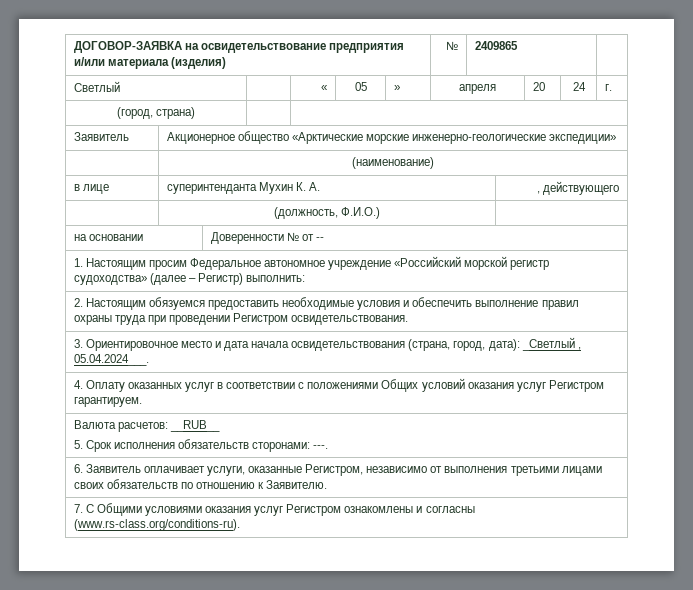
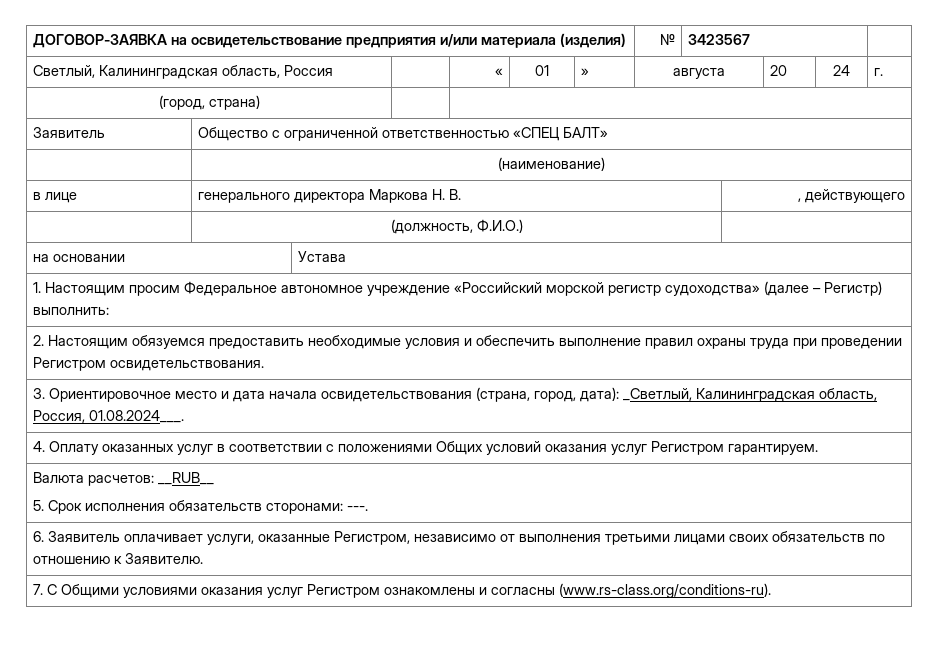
[474,41,518,50] [73,81,120,92] 2409865 | // Светлый -> [687,34,750,45] [32,65,333,79] 3423567 | // Светлый, Калининградская область, Россия
[354,82,367,91] 05 -> [535,65,549,76] 01
[459,84,496,94] апреля -> [673,68,725,79] августа
[166,131,617,144] [352,157,434,169] [73,184,109,194] [166,182,320,194] Акционерное общество «Арктические морские инженерно-геологические экспедиции» // | (наименование) // в лице | суперинтенданта Мухин К. А. -> [197,127,608,141] [498,157,605,171] [32,192,77,203] [197,189,461,203] Общество с ограниченной ответственностью «СПЕЦ БАЛТ» // | (наименование) // в лице | генерального директора Маркова Н. В.
[210,232,324,244] Доверенности № от -- -> [297,251,346,262] Устава
[521,337,581,351] [73,354,149,366] _Светлый , 05.04.2024___. -> [622,388,877,402] [32,410,184,423] _Светлый, Калининградская область, Россия, 01.08.2024___.

